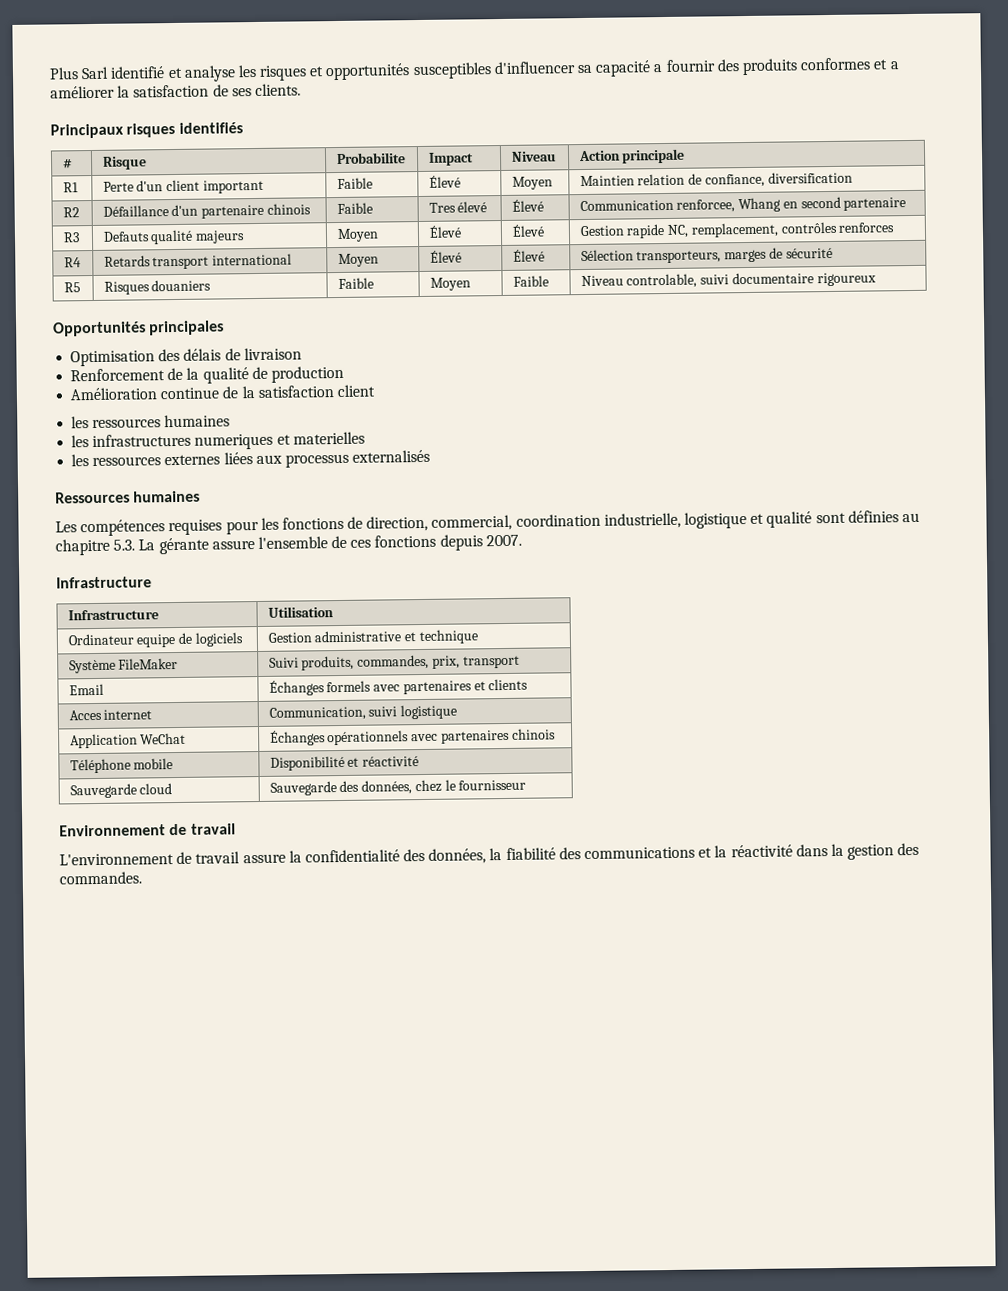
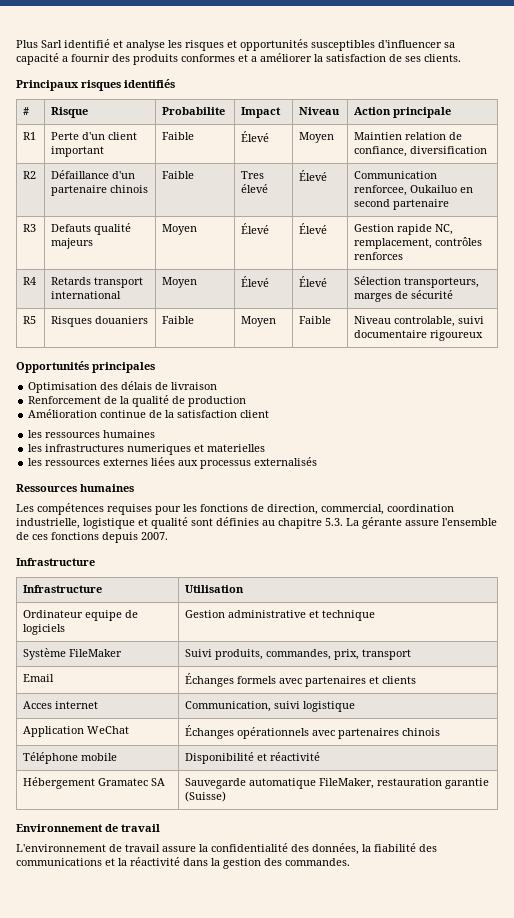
[738,197,782,213] Whang -> [410,185,458,193] Oukailuo
[69,783,173,799] [269,779,527,796] Sauvegarde cloud | Sauvegarde des données, chez le fournisseur -> [23,777,166,789] [185,778,490,789] [185,791,227,802] Hébergement Gramatec SA | Sauvegarde automatique FileMaker, restauration garantie (Suisse)

